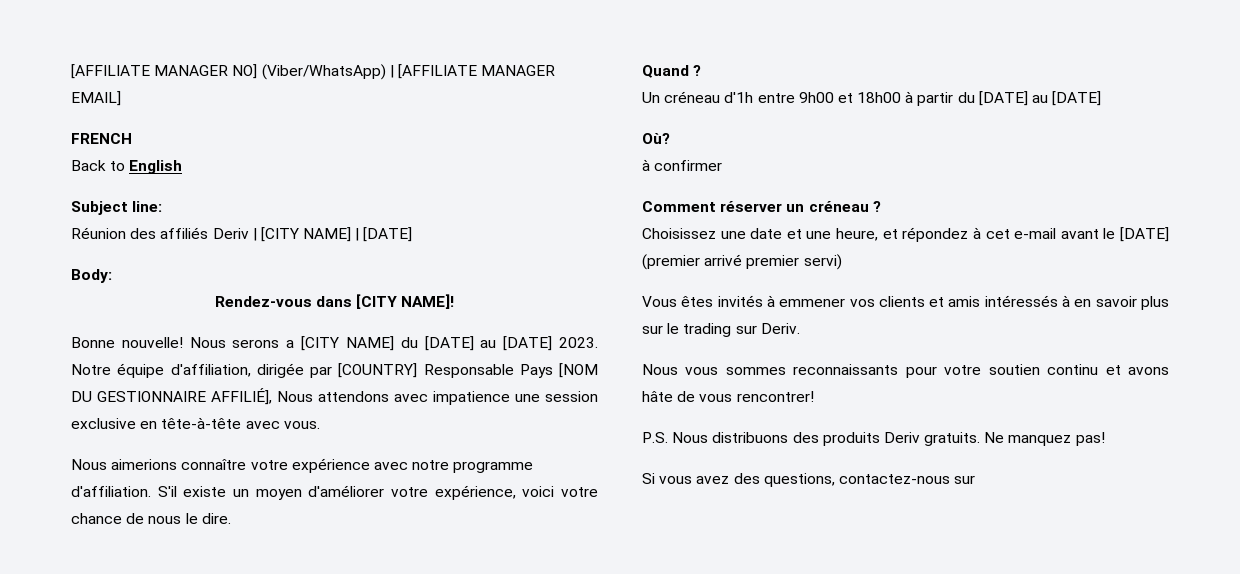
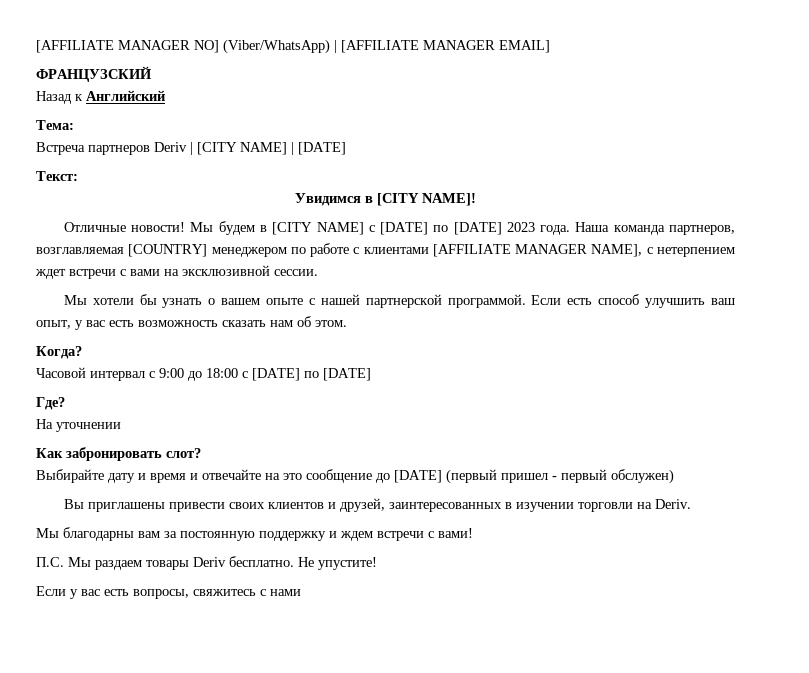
[71,133,132,144] [71,160,183,174] [71,201,163,215] [71,227,209,239] FRENCH // Back to English // Subject line: // Réunion des affiliés -> [36,66,152,82] [36,90,165,104] [36,120,74,130] [36,142,150,155] ФРАНЦУЗСКИЙ // Назад к Английский // Тема: // Встреча партнеров
[71,269,112,283] [214,296,352,307] Body: // Rendez-vous dans -> [36,171,78,181] [295,193,373,206] Текст: // Увидимся в
[71,336,598,351] [71,363,598,378] [71,388,598,405] [71,417,320,429] [71,458,534,473] [71,485,598,500] [71,513,231,524] [642,65,702,78] [642,91,1102,106] [642,133,670,144] [642,159,723,171] [642,201,881,212] [642,227,1170,242] [642,254,842,270] [642,295,1169,310] [642,323,800,337] [642,364,1169,378] [642,391,814,402] [642,432,1105,446] [642,473,976,487] Bonne nouvelle! Nous serons a [CITY NAME] du [DATE] au [DATE] 2023. Notre équipe d'affiliation, dirigée par [COUNTRY] Responsable Pays [NOM DU GESTIONNAIRE AFFILIÉ], Nous attendons avec impatience une session exclusive en tête-à-tête avec vous. // Nous aimerions connaître votre expérience avec notre programme d'affiliation. S'il existe un moyen d'améliorer votre expérience, voici votre chance de nous le dire. // Quand ? // Un créneau d'1h entre 9h00 et 18h00 à partir du [DATE] au [DATE] // Où? // à confirmer // Comment réserver un créneau ? // Choisissez une date et une heure, et répondez à cet e-mail avant le [DATE] (premier arrivé premier servi) // Vous êtes invités à emmener vos clients et amis intéressés à en savoir plus sur le trading sur Deriv. // Nous vous sommes reconnaissants pour votre soutien continu et avons hâte de vous rencontrer! // P.S. Nous distribuons des produits Deriv gratuits. Ne manquez pas! // Si vous avez des questions, contactez-nous sur -> [63,221,735,235] [36,243,735,257] [35,265,318,279] [63,294,736,308] [36,316,347,330] [36,346,82,359] [36,367,371,381] [36,397,65,410] [36,419,121,432] [36,447,201,461] [36,469,674,484] [63,498,691,512] [36,527,473,541] [36,556,377,570] [36,586,301,599] Отличные новости! Мы будем в [CITY NAME] с [DATE] по [DATE] 2023 года. Наша команда партнеров, возглавляемая [COUNTRY] менеджером по работе с клиентами [AFFILIATE MANAGER NAME], с нетерпением ждет встречи с вами на эксклюзивной сессии. // Мы хотели бы узнать о вашем опыте с нашей партнерской программой. Если есть способ улучшить ваш опыт, у вас есть возможность сказать нам об этом. // Когда? // Часовой интервал с 9:00 до 18:00 с [DATE] по [DATE] // Где? // На уточнении // Как забронировать слот? // Выбирайте дату и время и отвечайте на это сообщение до [DATE] (первый пришел - первый обслужен) // Вы приглашены привести своих клиентов и друзей, заинтересованных в изучении торговли на Deriv. // Мы благодарны вам за постоянную поддержку и ждем встречи с вами! // П.С. Мы раздаем товары Deriv бесплатно. Не упустите! // Если у вас есть вопросы, свяжитесь с нами

